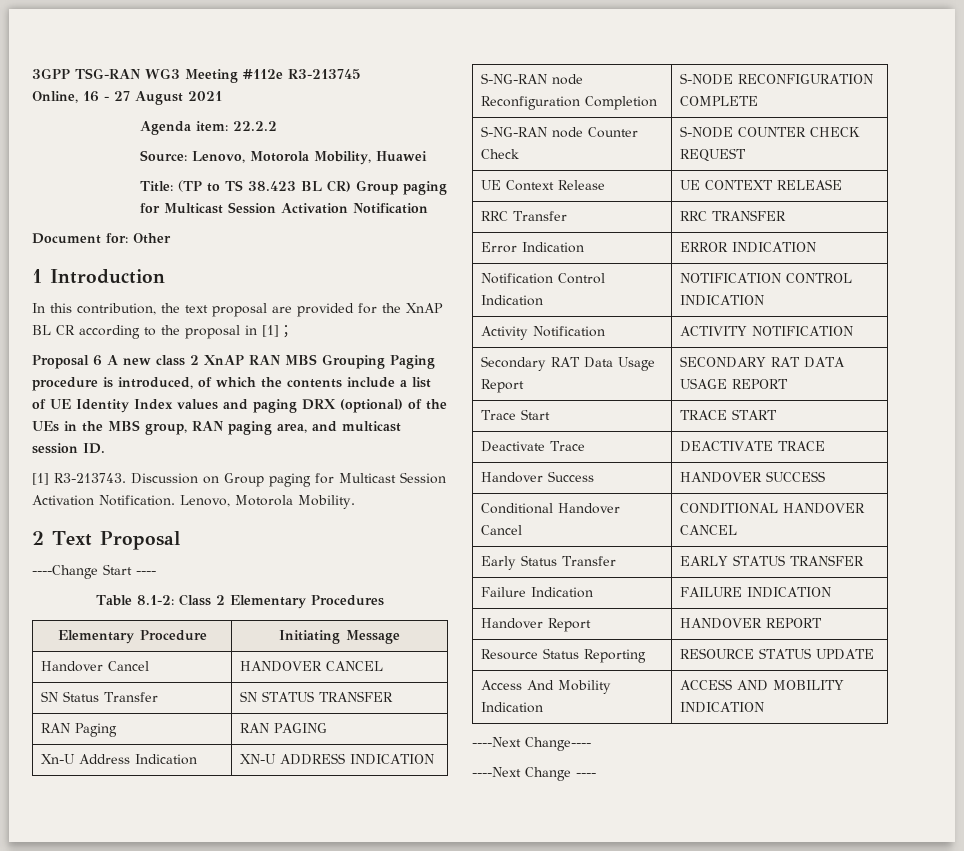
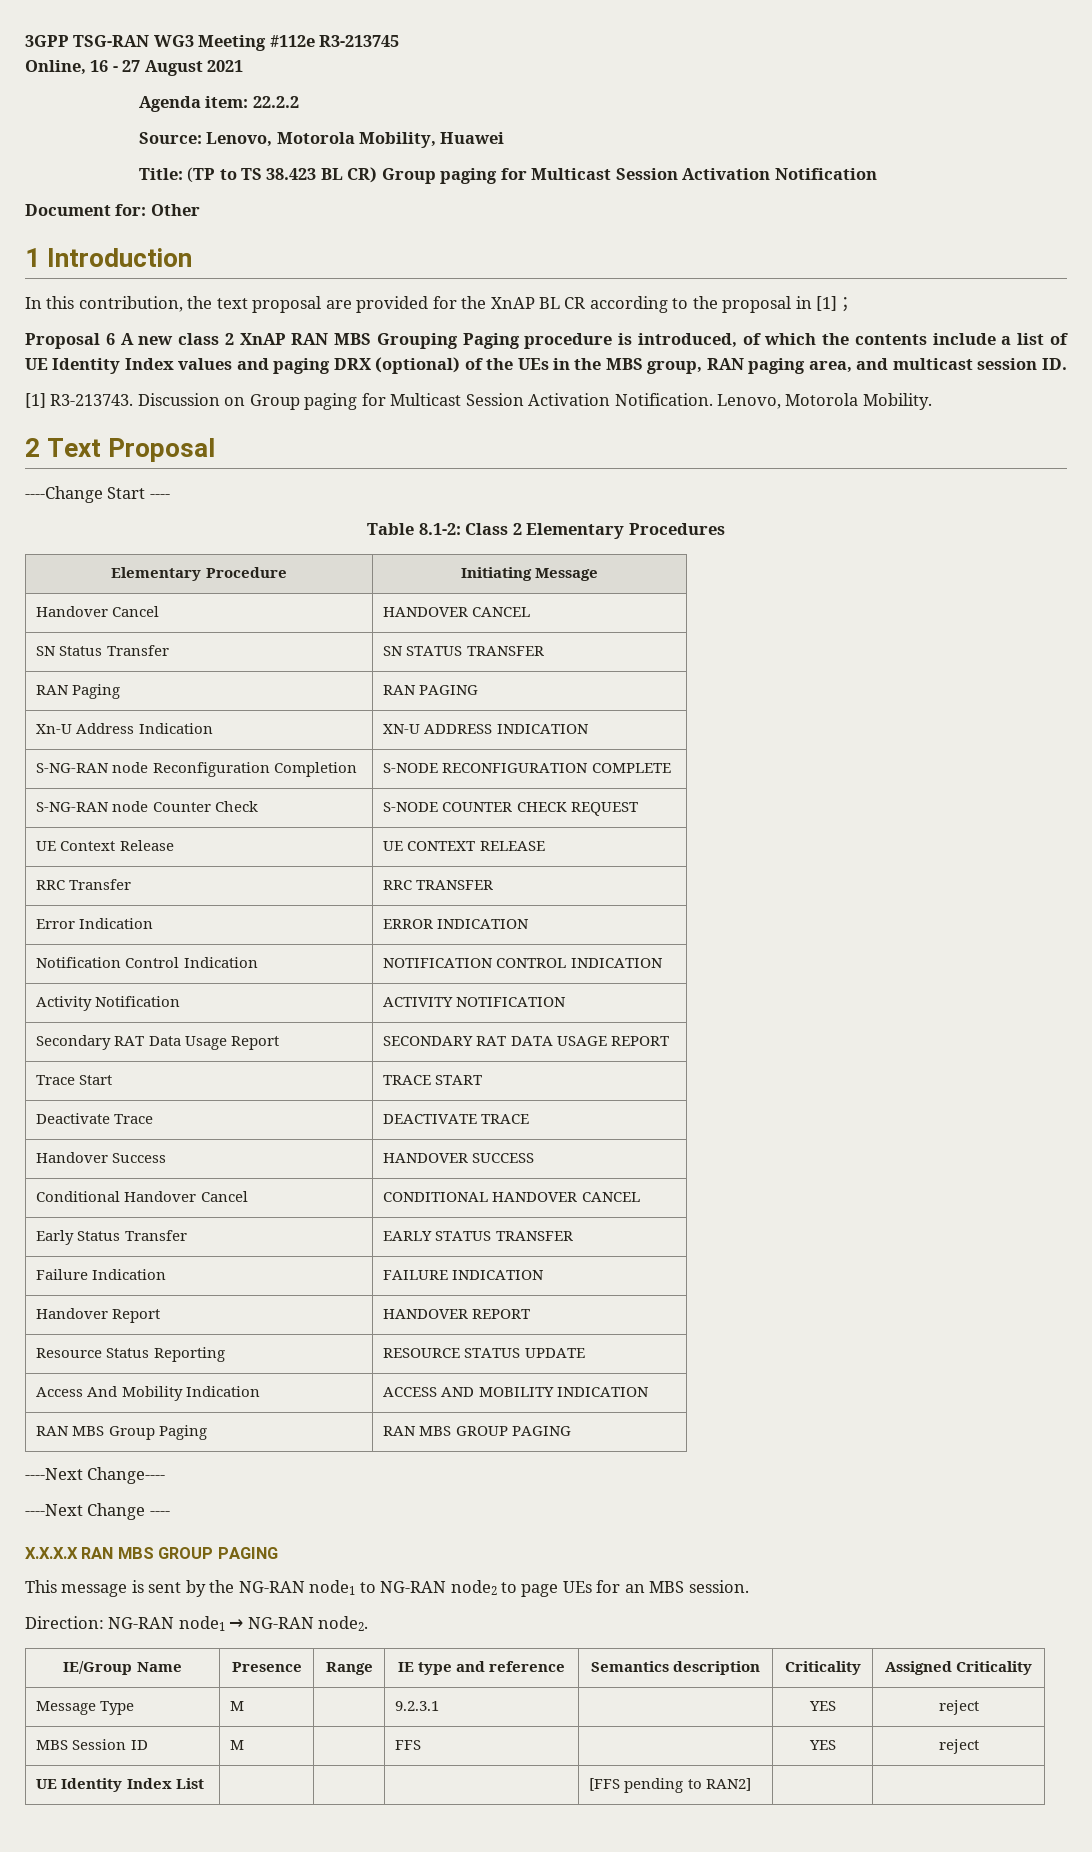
(764, 707) none -> [36,1425,207,1440] [383,1426,571,1436] // RAN MBS Group Paging | RAN MBS GROUP PAGING
(596, 775) none -> [25,1547,278,1559] [25,1580,749,1597] [25,1616,369,1631] [63,1661,182,1675] [231,1662,302,1672] [325,1662,373,1675] [397,1661,566,1675] [590,1661,761,1675] [784,1661,861,1675] [884,1661,1033,1675] [36,1701,135,1715] [230,1701,245,1711] [395,1701,440,1711] [808,1701,836,1711] [938,1700,979,1715] [36,1739,148,1750] [230,1740,245,1750] [395,1740,422,1750] [808,1740,836,1750] [938,1739,979,1754] [36,1778,204,1792] [589,1778,751,1793] // X.X.X.X RAN MBS GROUP PAGING // This message is sent by the NG-RAN node1 to NG-RAN node2 to page UEs for an MBS session. // Direction: NG-RAN node1 → NG-RAN node2. // IE/Group Name | Presence | Range | IE type and reference | Semantics description | Criticality | Assigned Criticality // Message Type | M | | 9.2.3.1 | | YES | reject // MBS Session ID | M | | FFS | | YES | reject // UE Identity Index List | | | | [FFS pending to RAN2] | |

